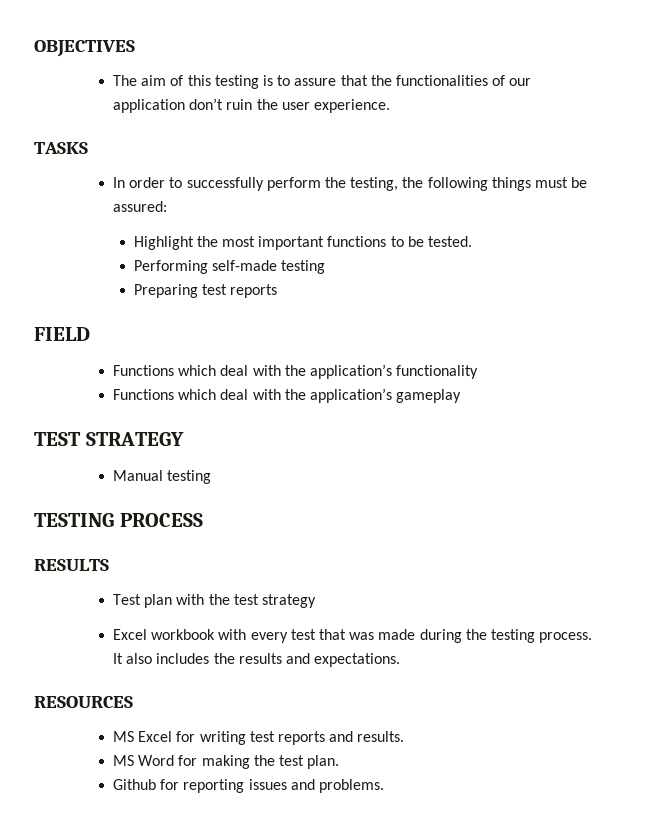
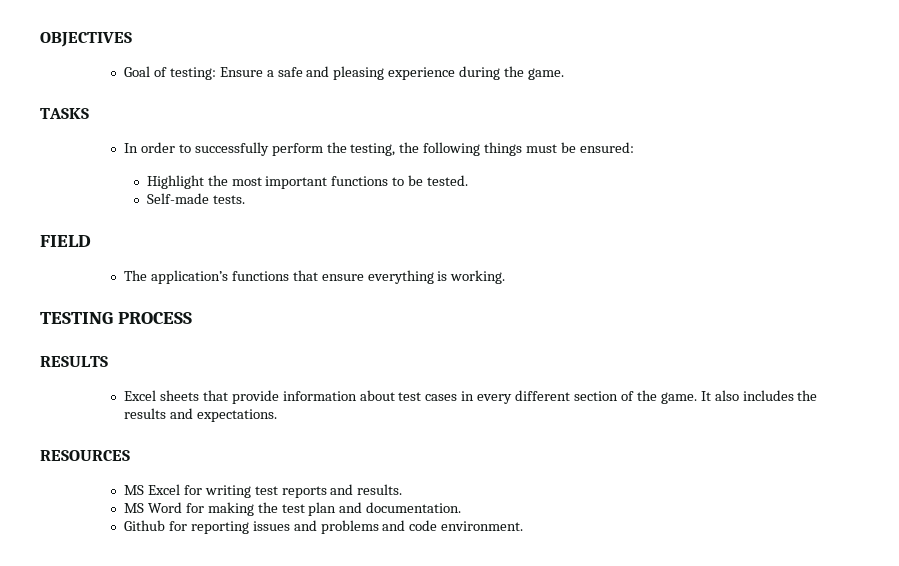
[113,75,532,89] [113,98,390,113] The aim of this testing is to assure that the functionalities of our application don’t ruin the user experience. -> [123,66,565,80] Goal of testing: Ensure a safe and pleasing experience during the game.
[113,201,168,212] assured: -> [579,142,634,153] ensured:
[133,260,326,274] [133,284,278,298] [34,327,90,341] [113,364,479,379] [113,388,462,403] [34,432,184,446] [113,470,212,484] [34,513,203,527] [34,559,109,571] [113,594,316,608] [113,629,593,643] Performing self-made testing // Preparing test reports // FIELD // Functions which deal with the application’s functionality // Functions which deal with the application’s gameplay // TEST STRATEGY // Manual testing // TESTING PROCESS // RESULTS // Test plan with the test strategy // Excel workbook with every test that was made during the testing process. -> [146,193,245,204] [40,235,91,247] [123,270,506,284] [40,312,192,324] [40,356,108,367] [123,390,697,404] Self-made tests. // FIELD // The application’s functions that ensure everything is working. // TESTING PROCESS // RESULTS // Excel sheets that provide information about test cases in every different section of the game.
[307,755,340,769] plan. -> [308,502,462,516] plan and documentation.
[318,779,384,793] problems. -> [320,520,524,534] problems and code environment.

